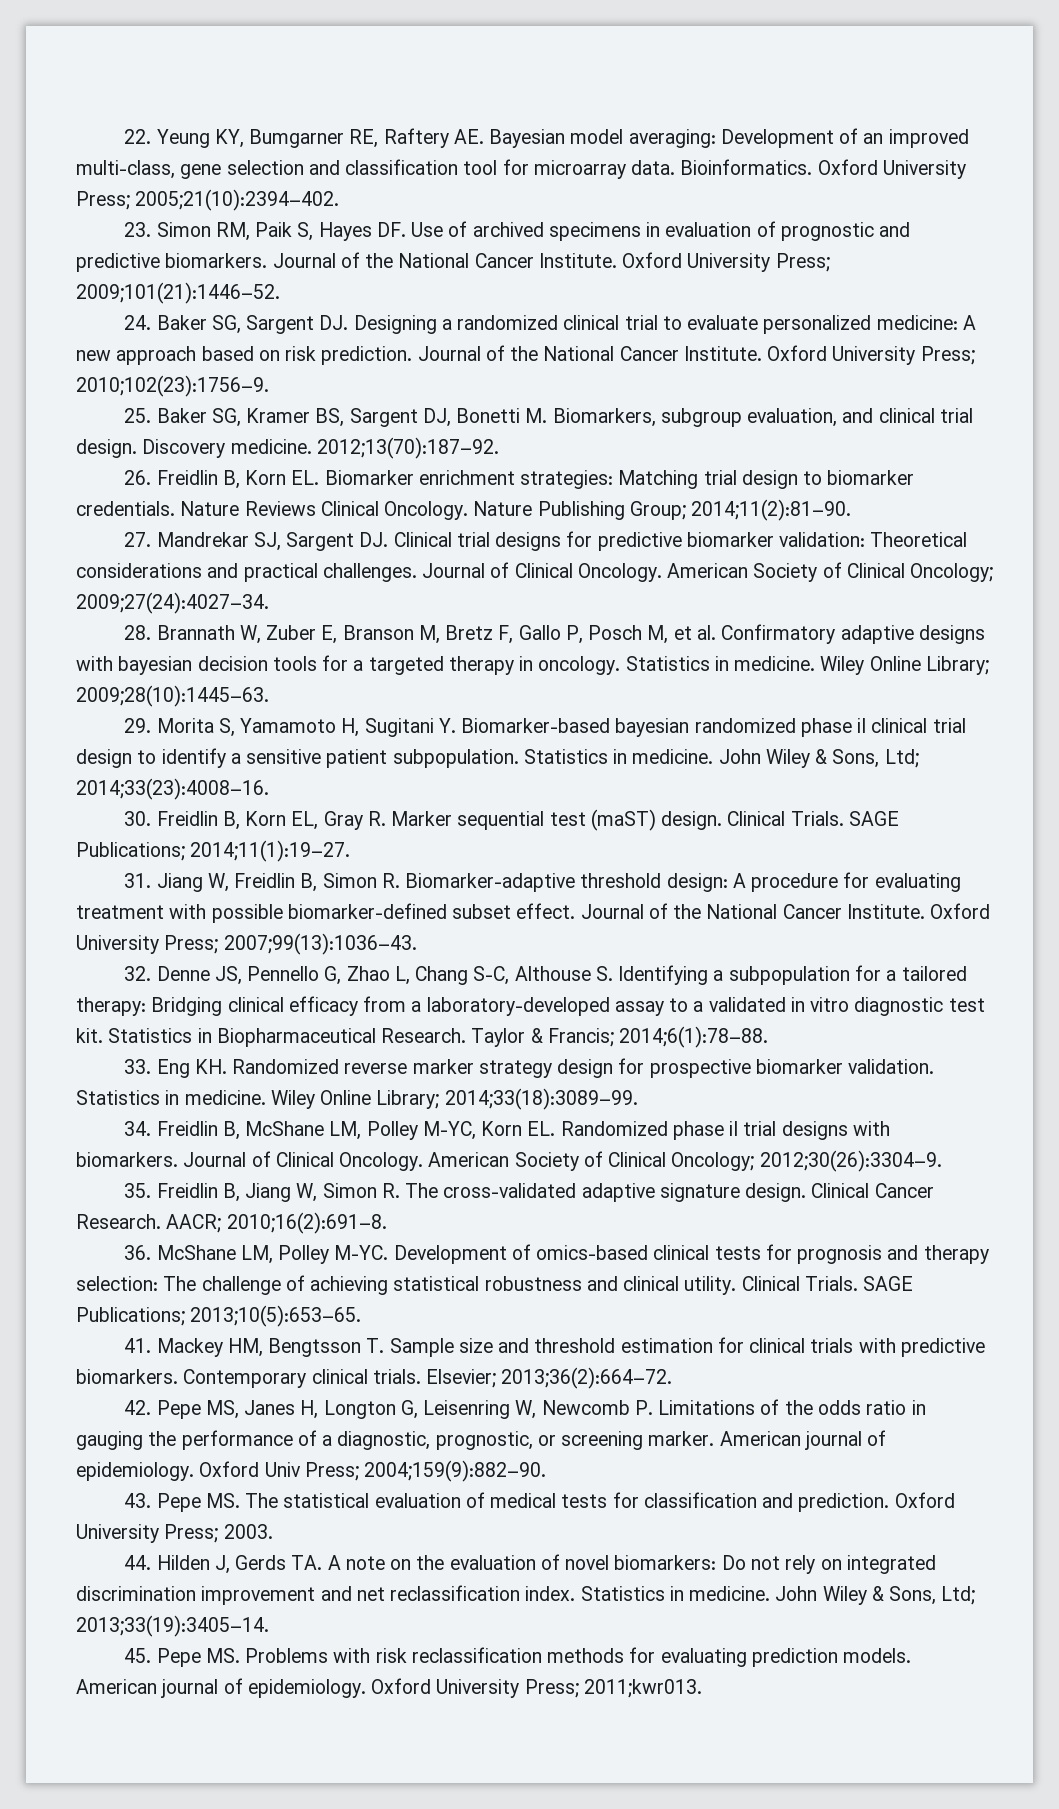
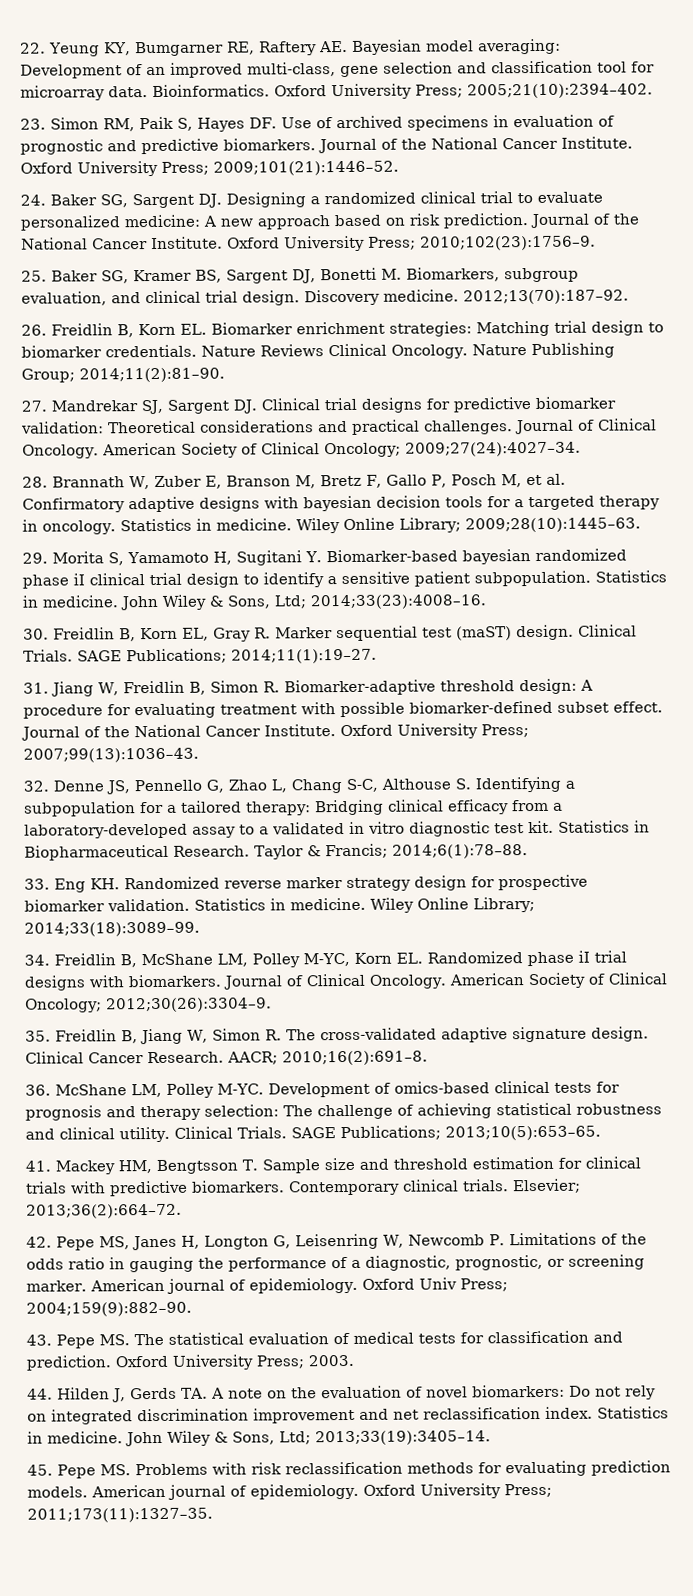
[583,1679,702,1698] 2011;kwr013. -> [27,1507,213,1523] 2011;173(11):1327–35.

